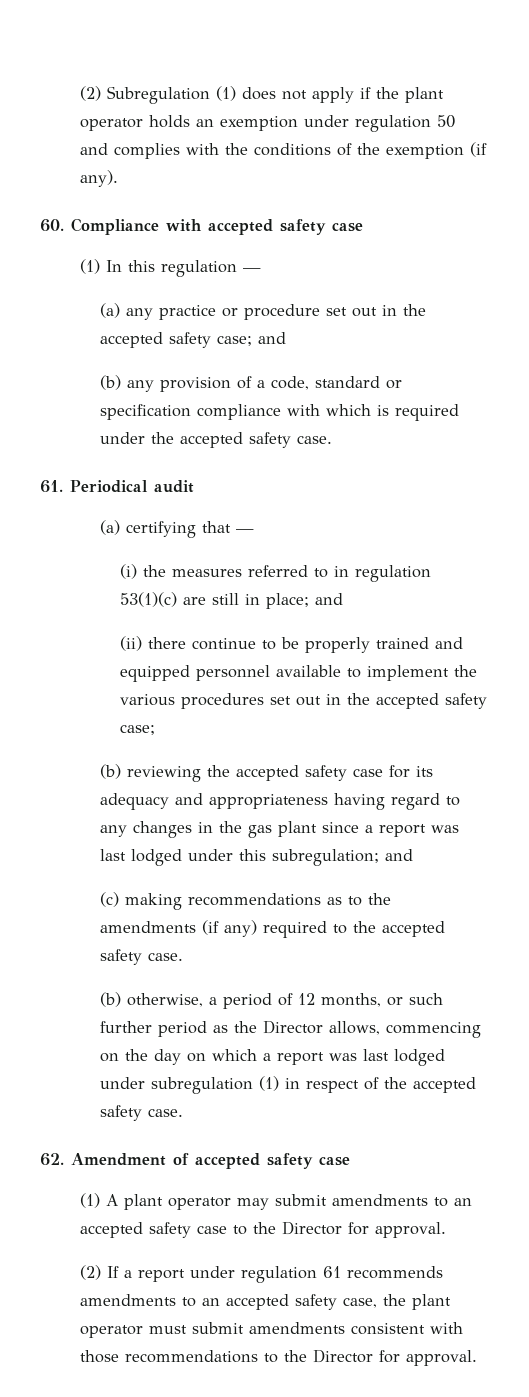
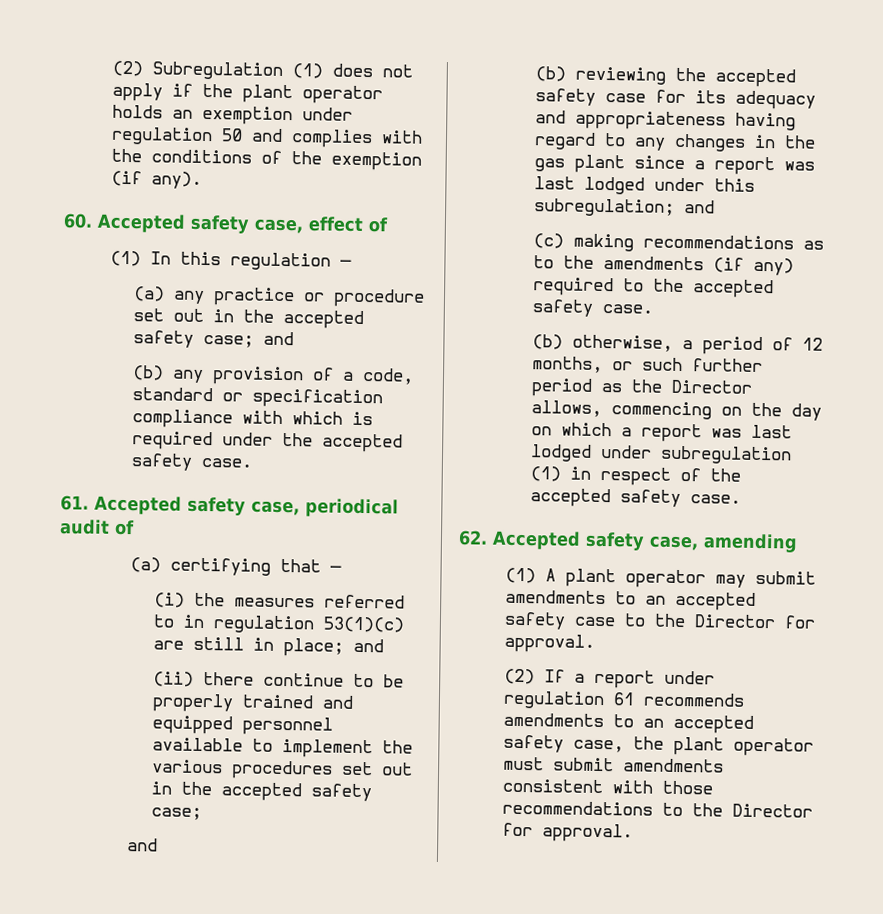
[71,218,363,235] Compliance with accepted safety case -> [97,213,389,234] Accepted safety case, effect of
[70,480,148,493] Periodical -> [94,495,399,518] Accepted safety case, periodical
(194, 486) none -> [114,519,135,536] of
(156, 729) none -> [127,838,159,852] // and
[71,1153,350,1169] Amendment of accepted safety case -> [492,530,798,553] Accepted safety case, amending

